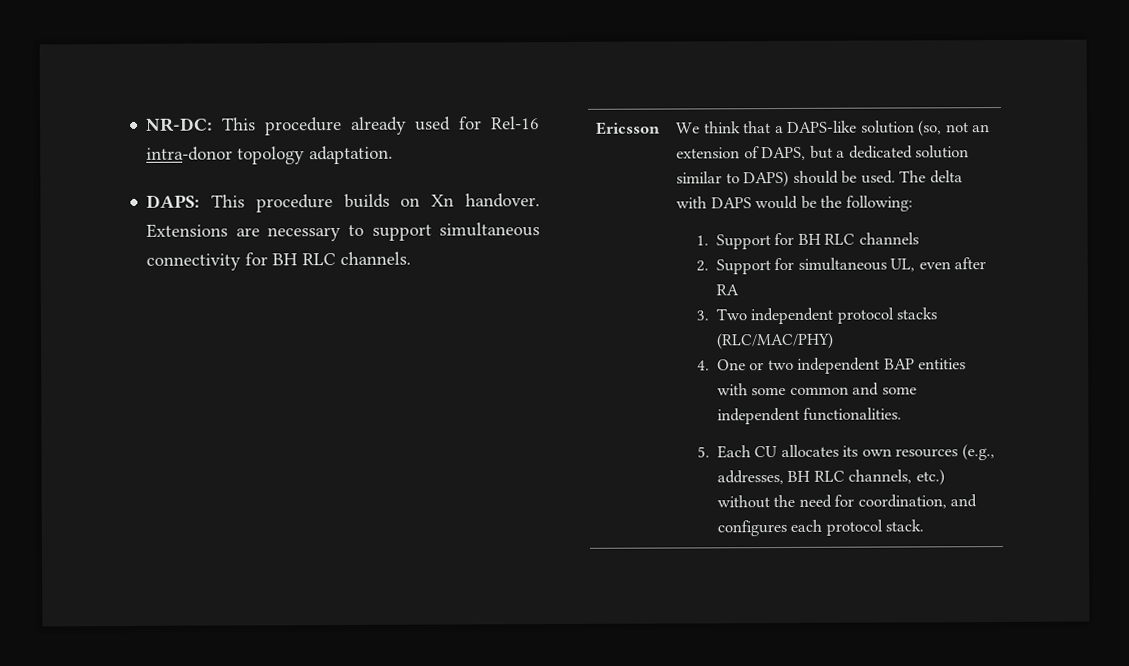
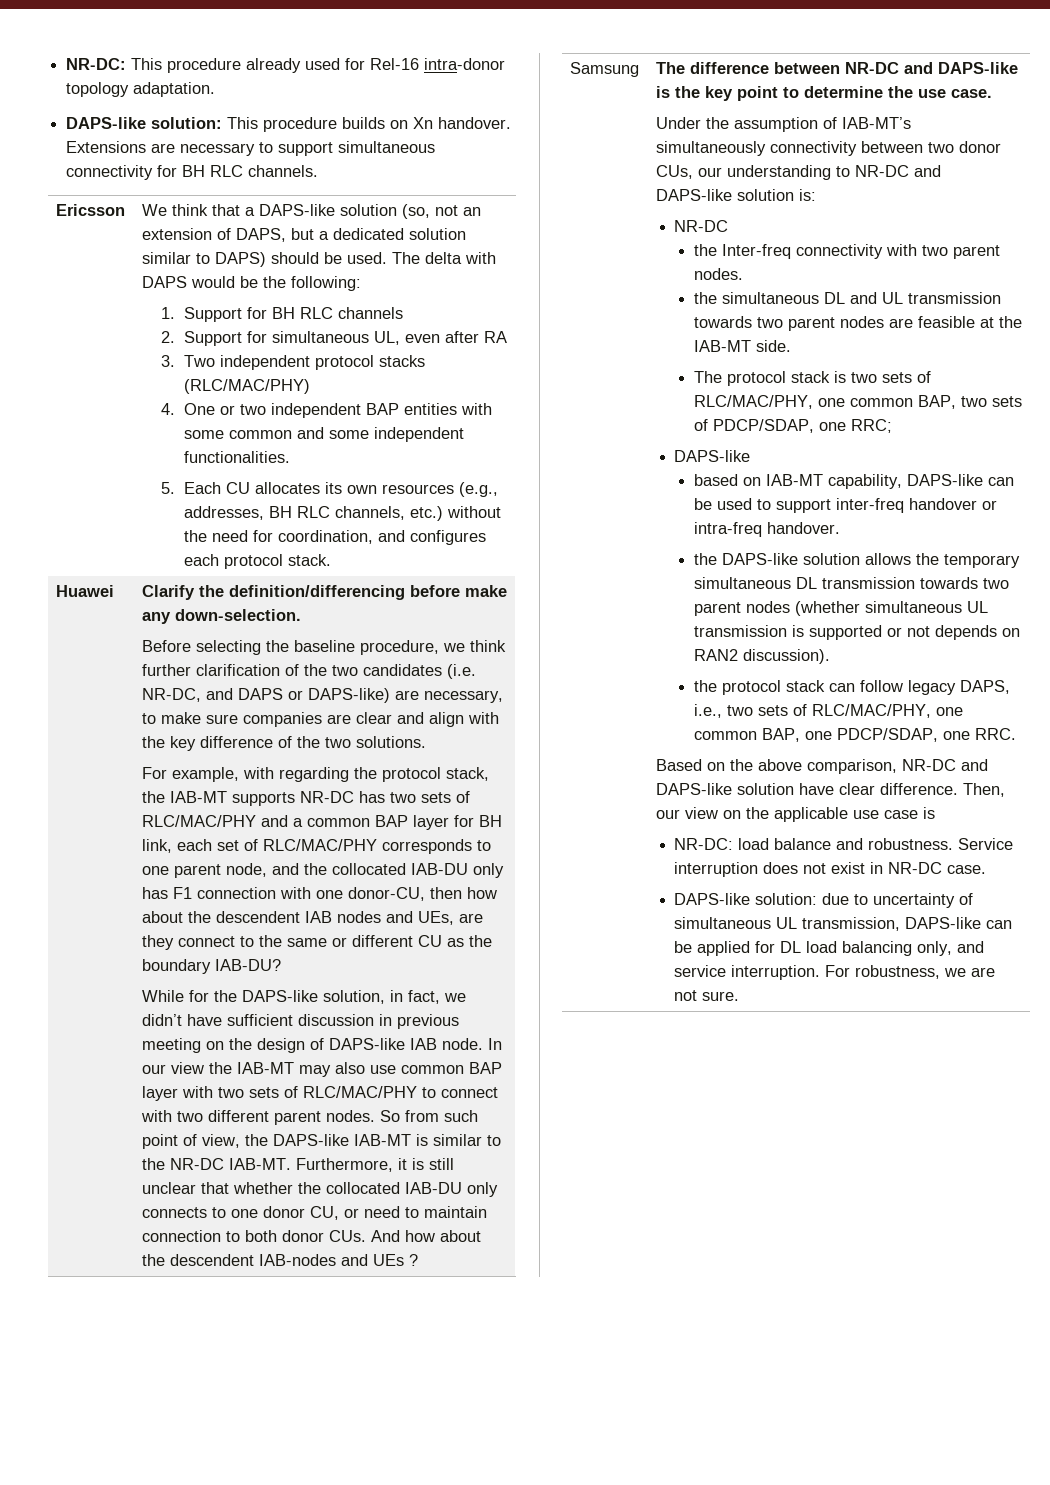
[146,194,201,208] DAPS: -> [66,117,223,129] DAPS-like solution:
(925, 525) none -> [56,585,115,597] [142,585,508,600] [142,609,302,624] [142,640,507,655] [142,664,477,679] [142,688,504,703] [142,712,500,727] [142,736,427,751] [142,767,490,782] [142,791,471,806] [142,815,503,830] [142,839,492,854] [142,863,505,878] [142,887,498,901] [142,911,484,925] [142,935,493,950] [142,959,282,974] [142,990,467,1004] [142,1014,460,1029] [142,1038,503,1053] [142,1062,503,1077] [142,1086,499,1101] [141,1110,479,1125] [142,1134,502,1149] [142,1158,455,1172] [142,1182,499,1197] [142,1206,488,1220] [142,1230,482,1242] [142,1254,419,1266] [570,62,640,77] [656,62,1019,74] [656,86,993,101] [656,117,912,132] [656,141,1002,156] [656,165,942,180] [656,189,817,201] [674,220,729,232] [693,244,1000,259] [693,268,743,280] [693,292,1001,304] [693,316,1022,331] [693,340,791,352] [693,371,931,386] [693,395,1022,409] [693,419,892,433] [674,450,751,462] [693,474,1014,489] [693,498,997,513] [693,522,840,537] [693,553,1020,568] [693,577,1009,589] [693,601,988,616] [693,625,1020,640] [693,649,830,664] [693,680,1010,695] [693,704,963,718] [693,728,1016,742] [656,759,989,774] [656,783,1006,797] [656,807,936,822] [674,838,1014,850] [674,862,987,877] [674,893,974,908] [674,917,1013,931] [674,941,985,956] [674,965,996,980] [674,990,740,1001] // Huawei | Clarify the definition/differencing before make any down-selection. // Before selecting the baseline procedure, we think further clarification of the two candidates (i.e. NR-DC, and DAPS or DAPS-like) are necessary, to make sure companies are clear and align with the key difference of the two solutions. // For example, with regarding the protocol stack, the IAB-MT supports NR-DC has two sets of RLC/MAC/PHY and a common BAP layer for BH link, each set of RLC/MAC/PHY corresponds to one parent node, and the collocated IAB-DU only has F1 connection with one donor-CU, then how about the descendent IAB nodes and UEs, are they connect to the same or different CU as the boundary IAB-DU? // While for the DAPS-like solution, in fact, we didn’t have sufficient discussion in previous meeting on the design of DAPS-like IAB node. In our view the IAB-MT may also use common BAP layer with two sets of RLC/MAC/PHY to connect with two different parent nodes. So from such point of view, the DAPS-like IAB-MT is similar to the NR-DC IAB-MT. Furthermore, it is still unclear that whether the collocated IAB-DU only connects to one donor CU, or need to maintain connection to both donor CUs. And how about the descendent IAB-nodes and UEs ? // Samsung | The difference between NR-DC and DAPS-like is the key point to determine the use case. // Under the assumption of IAB-MT’s simultaneously connectivity between two donor CUs, our understanding to NR-DC and DAPS-like solution is: // NR-DC // the Inter-freq connectivity with two parent nodes. // the simultaneous DL and UL transmission towards two parent nodes are feasible at the IAB-MT side. // The protocol stack is two sets of RLC/MAC/PHY, one common BAP, two sets of PDCP/SDAP, one RRC; // DAPS-like // based on IAB-MT capability, DAPS-like can be used to support inter-freq handover or intra-freq handover. // the DAPS-like solution allows the temporary simultaneous DL transmission towards two parent nodes (whether simultaneous UL transmission is supported or not depends on RAN2 discussion). // the protocol stack can follow legacy DAPS, i.e., two sets of RLC/MAC/PHY, one common BAP, one PDCP/SDAP, one RRC. // Based on the above comparison, NR-DC and DAPS-like solution have clear difference. Then, our view on the applicable use case is // NR-DC: load balance and robustness. Service interruption does not exist in NR-DC case. // DAPS-like solution: due to uncertainty of simultaneous UL transmission, DAPS-like can be applied for DL load balancing only, and service interruption. For robustness, we are not sure.

